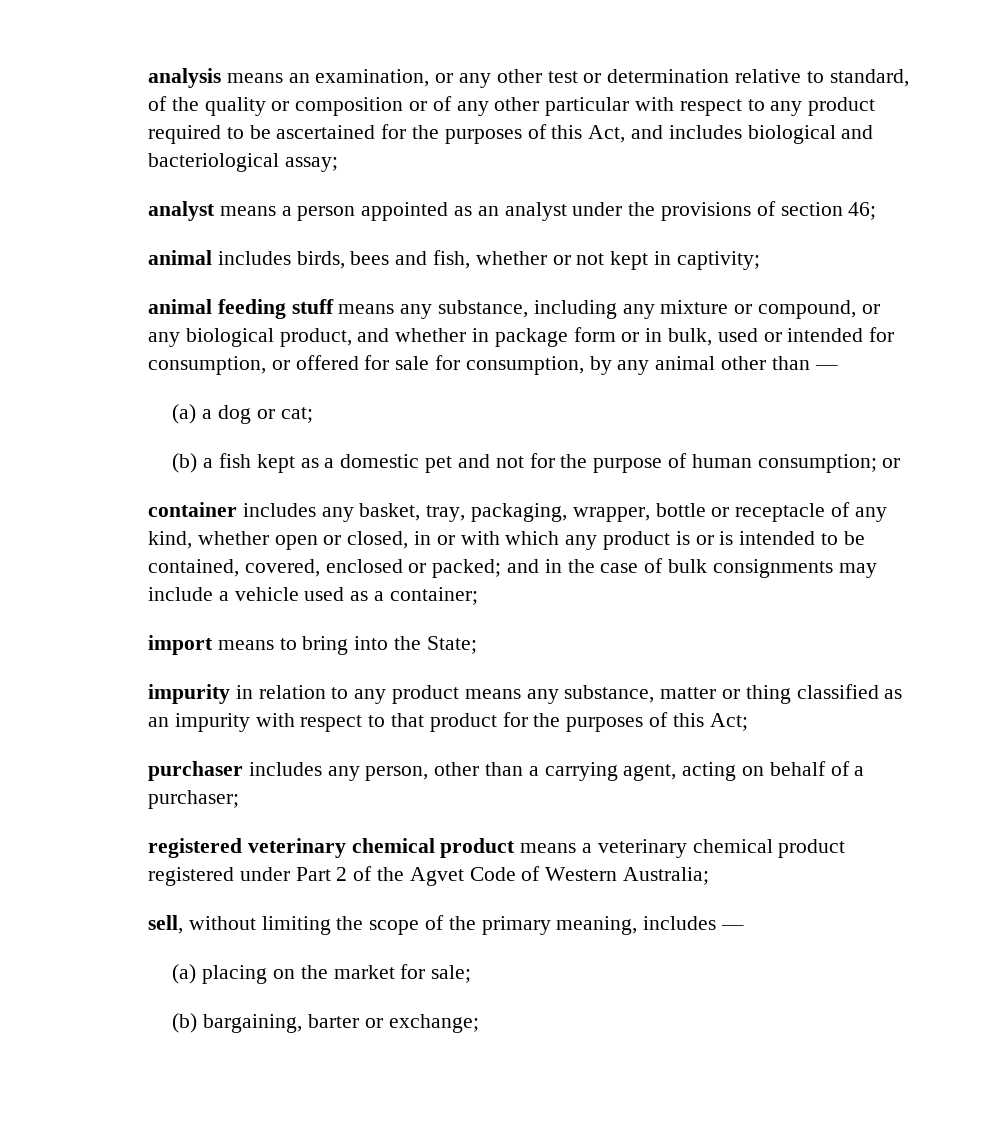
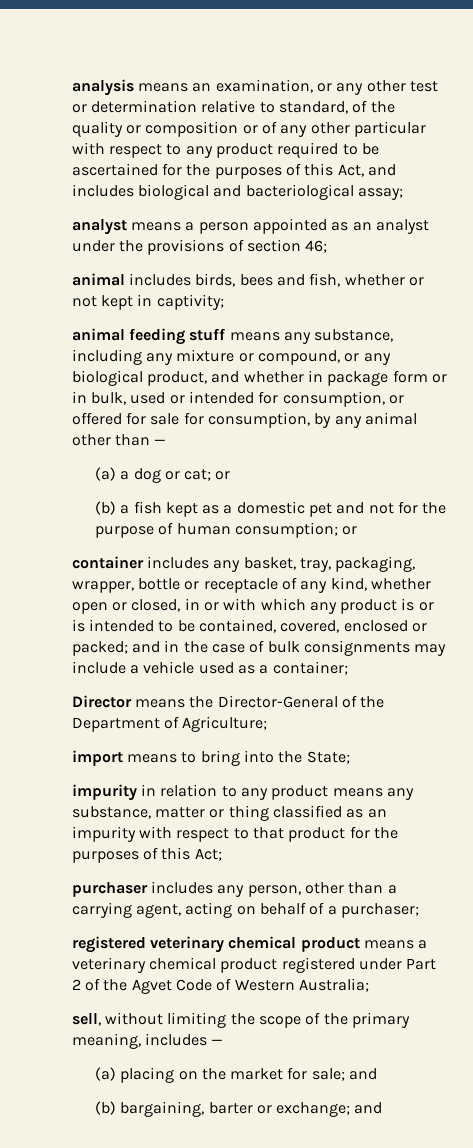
(313, 415) none -> [215,471,231,480] or
(478, 596) none -> [71,695,385,708] [71,716,268,732] // Director means the Director-General of the Department of Agriculture;
(472, 974) none -> [349,1068,378,1080] and
(479, 1023) none -> [354,1102,383,1114] and

